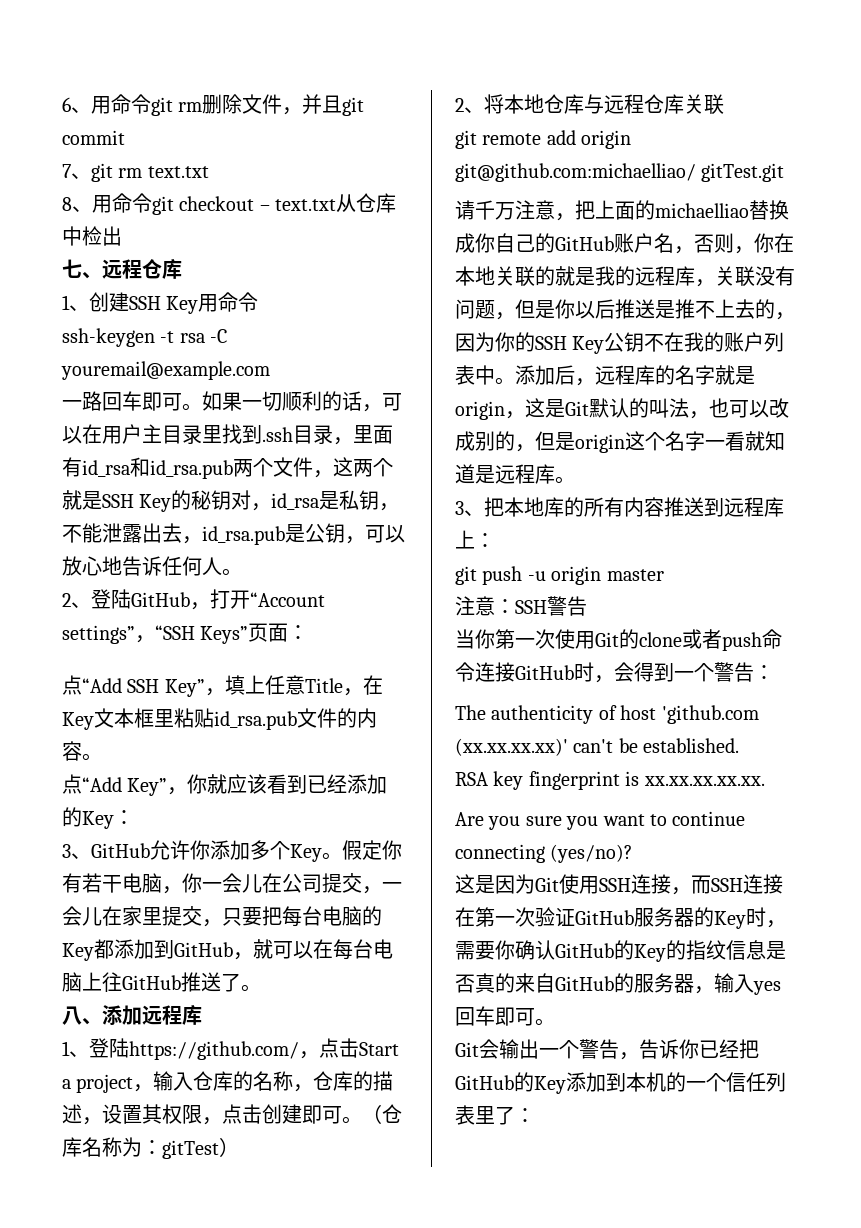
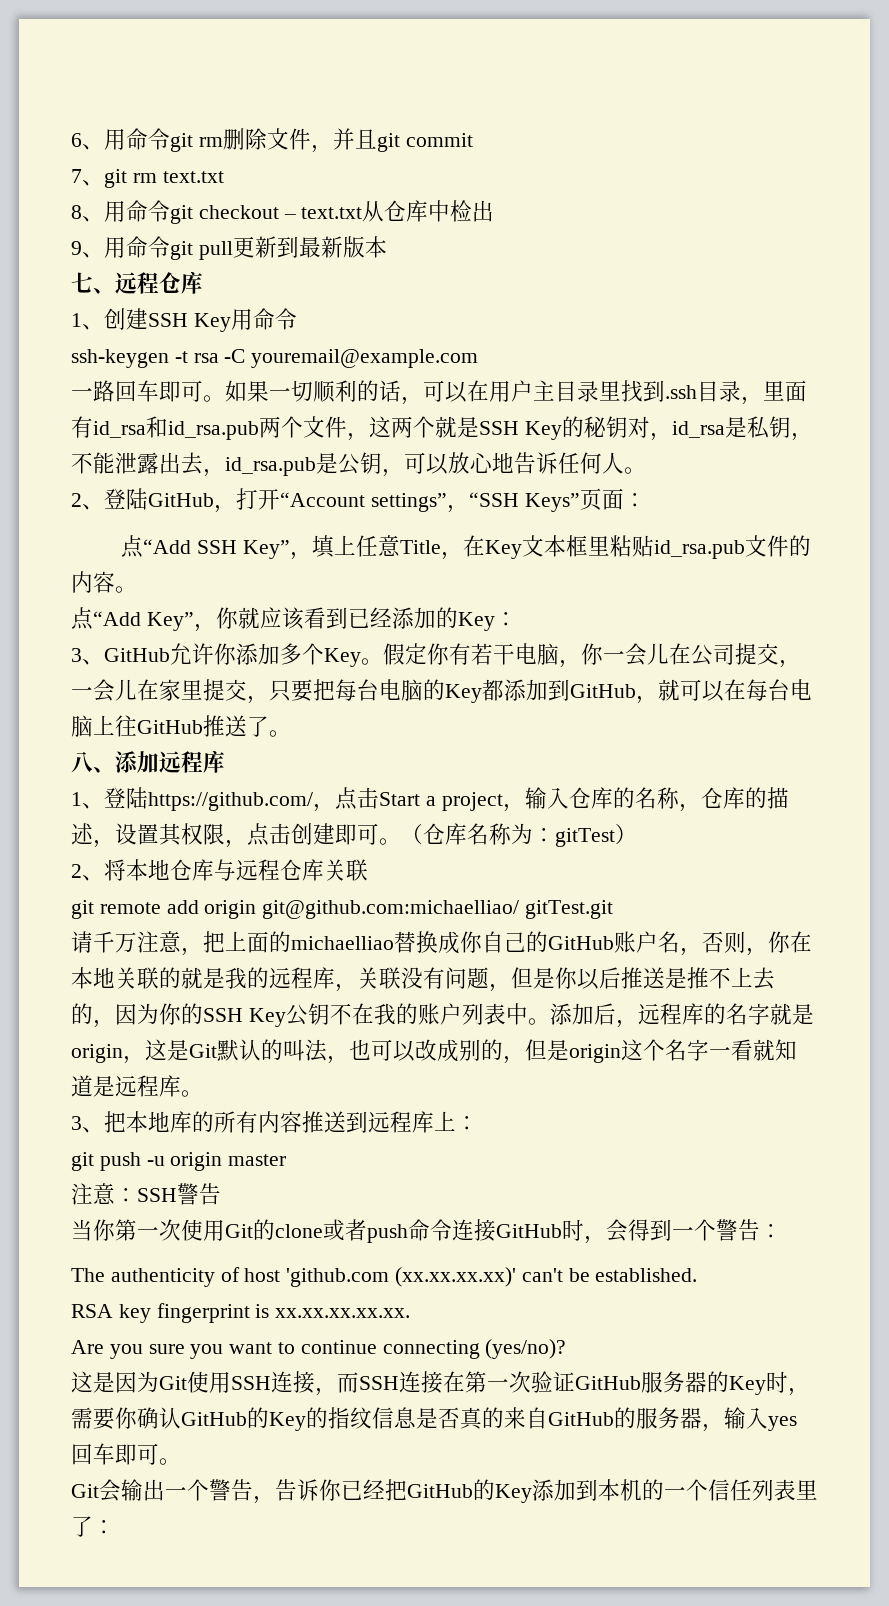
(122, 236) none -> [71,236,387,260] // 9、用命令git pull更新到最新版本

